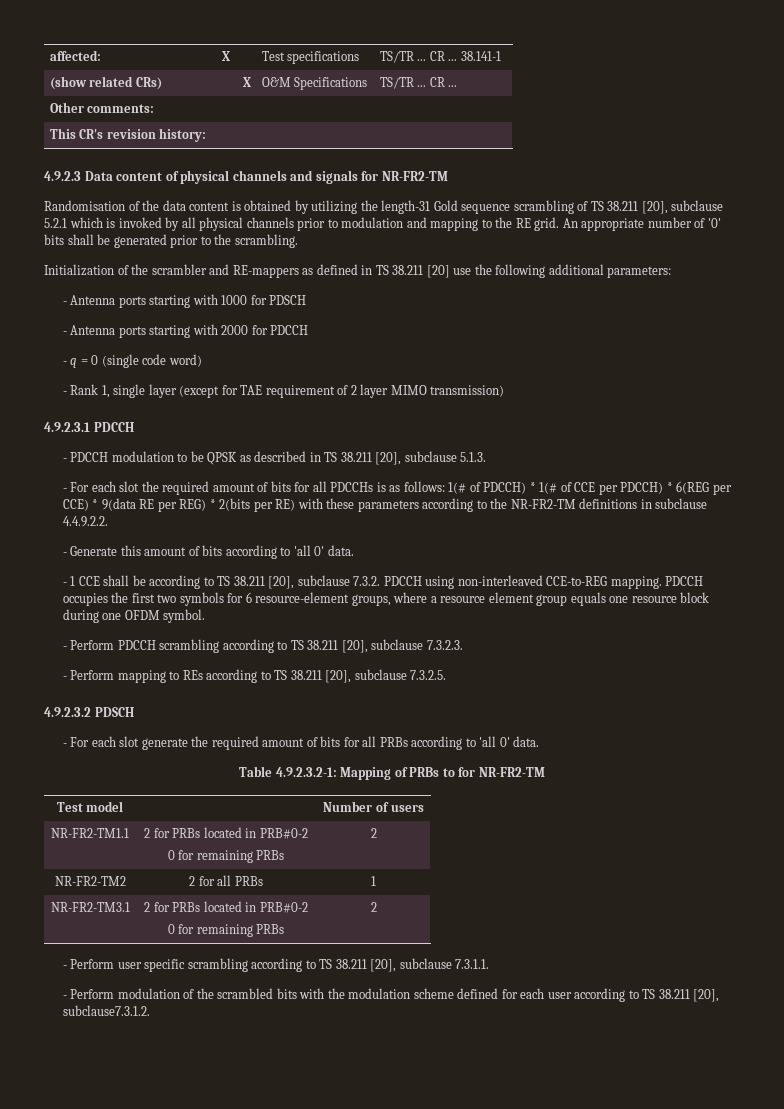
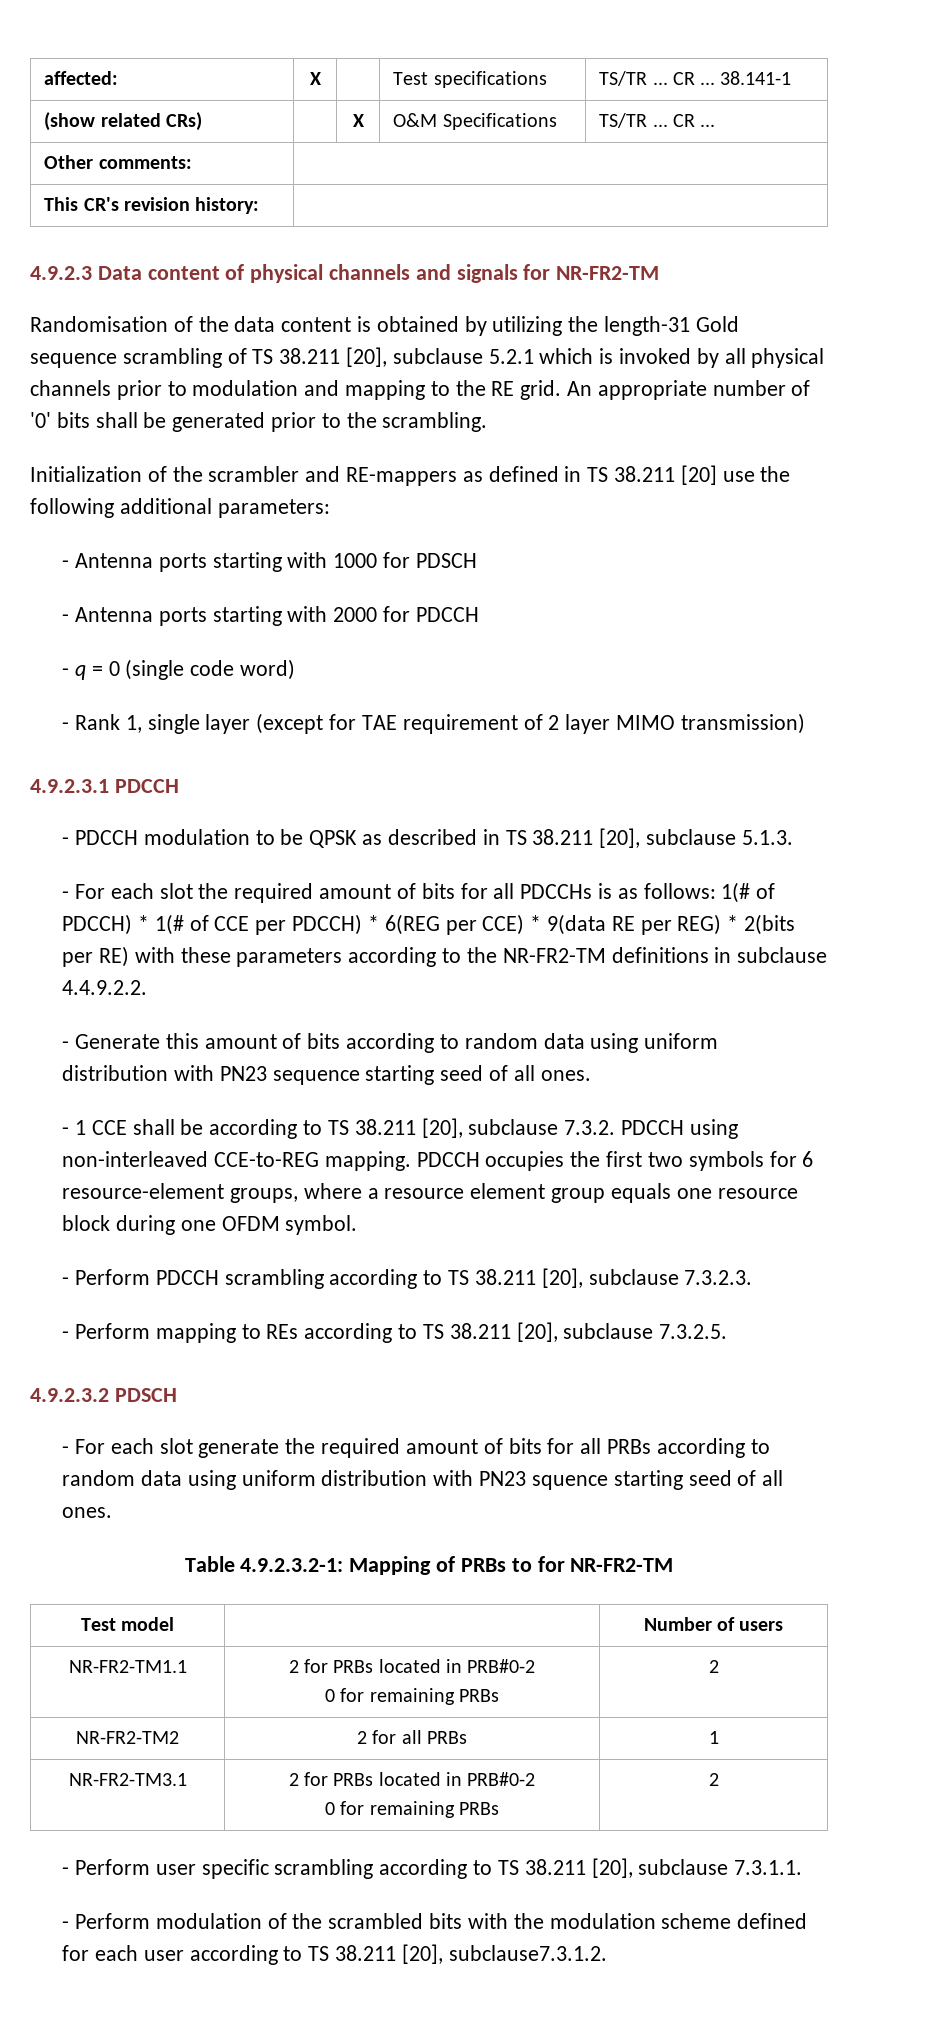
[293,545,354,556] 'all 0' data. -> [464,1033,719,1053] [62,1065,591,1085] random data using uniform distribution with PN23 sequence starting seed of all ones.
[479,736,540,747] 'all 0' data. -> [62,1470,784,1490] [62,1507,113,1518] random data using uniform distribution with PN23 squence starting seed of all ones.

